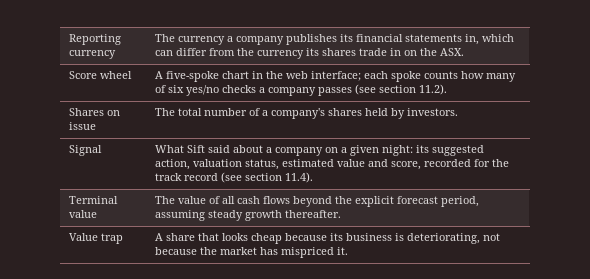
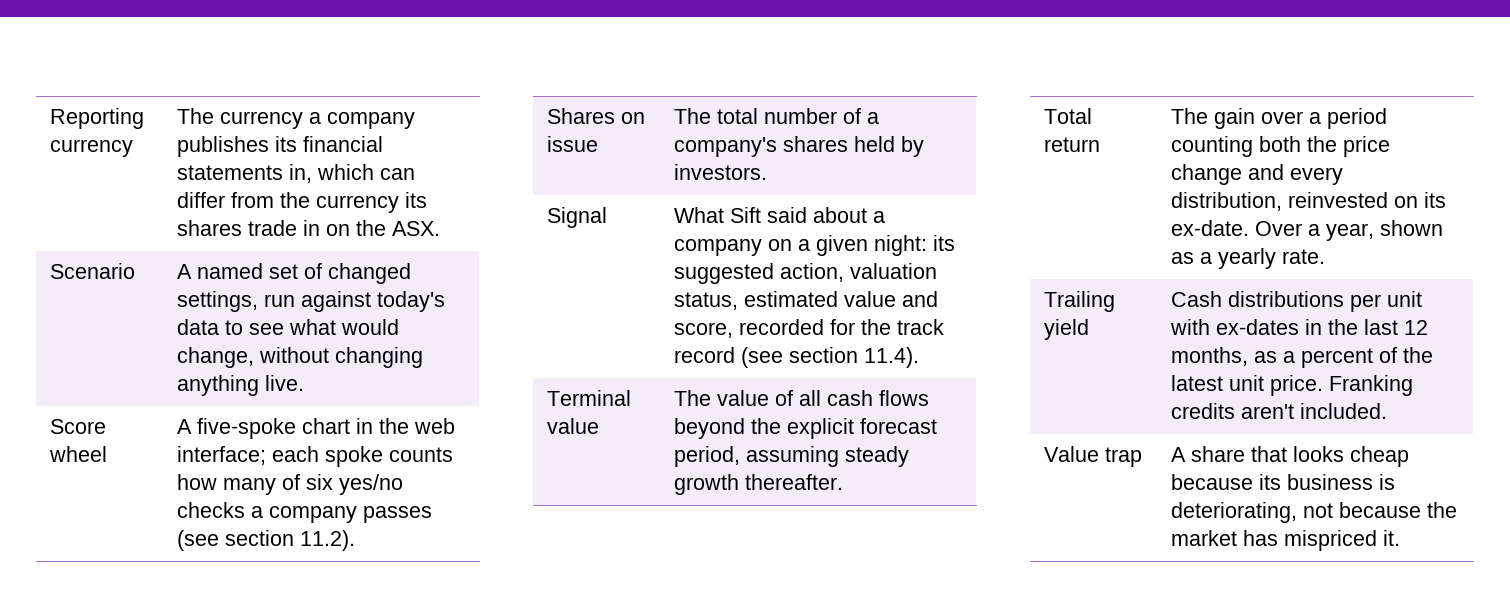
(464, 52) none -> [50,263,136,279] [177,263,412,284] [177,291,446,312] [177,319,400,335] [177,347,424,368] [177,375,305,396] // Scenario | A named set of changed settings, run against today's data to see what would change, without changing anything live.
(341, 214) none -> [1044,108,1093,124] [1044,137,1101,152] [1171,108,1388,129] [1171,136,1391,157] [1171,164,1344,185] [1171,192,1447,211] [1171,220,1444,241] [1171,248,1326,269] [1044,291,1116,312] [1044,319,1090,340] [1171,291,1423,312] [1170,319,1429,335] [1171,347,1434,368] [1171,375,1414,396] [1171,403,1388,419] // Total return | The gain over a period counting both the price change and every distribution, reinvested on its ex-date. Over a year, shown as a yearly rate. // Trailing yield | Cash distributions per unit with ex-dates in the last 12 months, as a percent of the latest unit price. Franking credits aren't included.

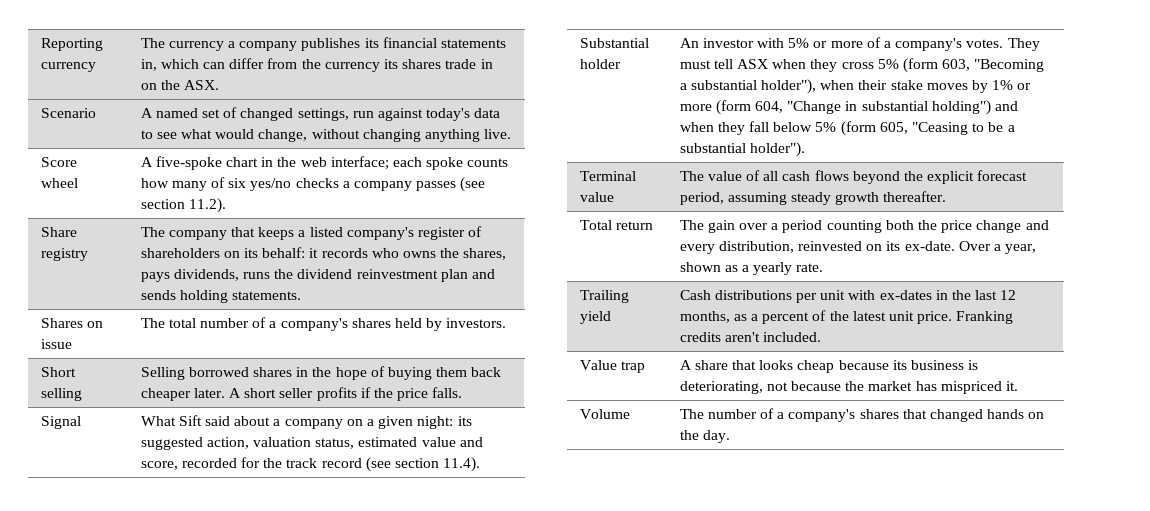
(356, 540) none -> [40,227,77,237] [40,248,88,261] [140,226,483,240] [140,247,507,260] [140,269,495,282] [140,290,302,303] // Share registry | The company that keeps a listed company's register of shareholders on its behalf: it records who owns the shares, pays dividends, runs the dividend reinvestment plan and sends holding statements.
(768, 172) none -> [40,367,76,377] [40,388,82,401] [140,366,502,380] [140,387,463,401] // Short selling | Selling borrowed shares in the hope of buying them back cheaper later. A short seller profits if the price falls.
(920, 357) none -> [579,38,649,48] [579,59,621,69] [679,37,1040,51] [679,58,1045,73] [679,79,1032,94] [679,100,1018,115] [679,121,1015,136] [679,142,805,157] // Substantial holder | An investor with 5% or more of a company's votes. They must tell ASX when they cross 5% (form 603, "Becoming a substantial holder"), when their stake moves by 1% or more (form 604, "Change in substantial holding") and when they fall below 5% (form 605, "Ceasing to be a substantial holder").
(1401, 538) none -> [579,409,630,419] [679,408,1045,422] [679,430,730,443] // Volume | The number of a company's shares that changed hands on the day.

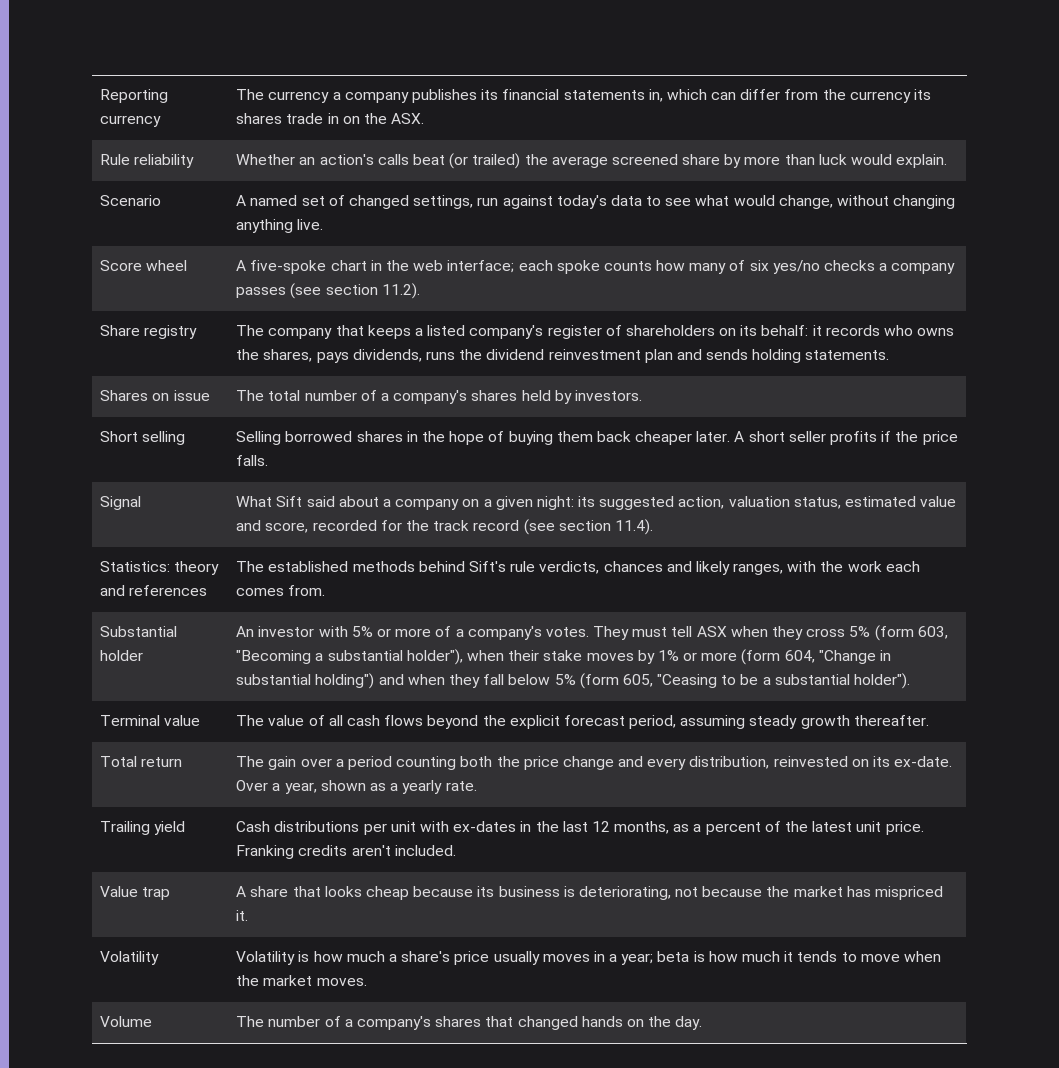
(220, 85) none -> [100,154,195,168] [236,153,948,169] // Rule reliability | Whether an action's calls beat (or trailed) the average screened share by more than luck would explain.
(481, 464) none -> [100,561,220,575] [100,585,208,596] [236,561,920,575] [236,585,326,596] // Statistics: theory and references | The established methods behind Sift's rule verdicts, chances and likely ranges, with the work each comes from.
(1018, 386) none -> [100,951,160,965] [236,951,941,965] [236,975,367,986] // Volatility | Volatility is how much a share's price usually moves in a year; beta is how much it tends to move when the market moves.

